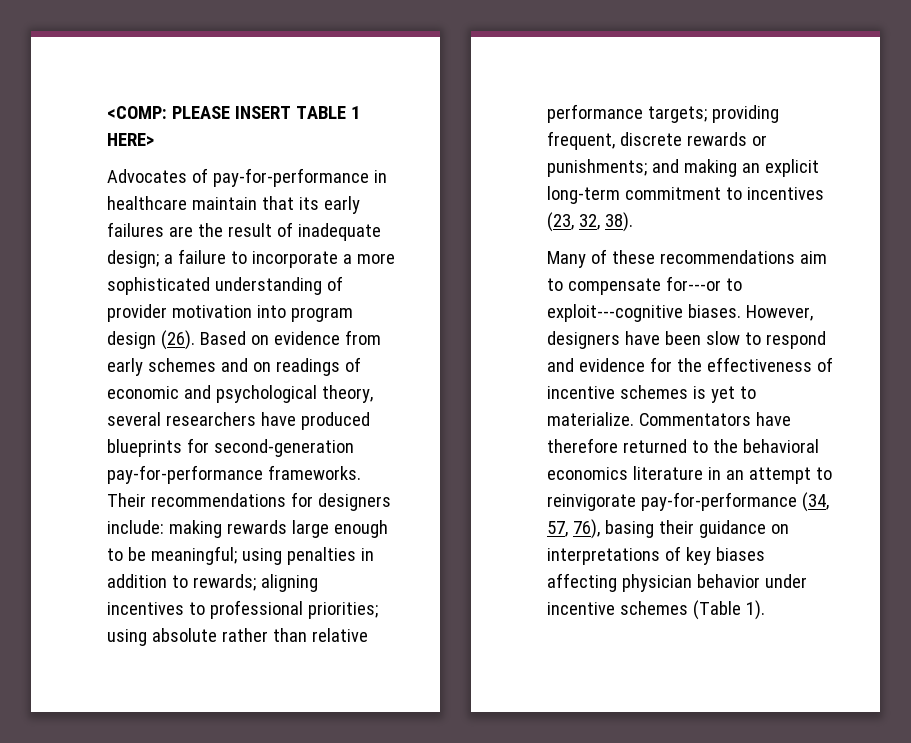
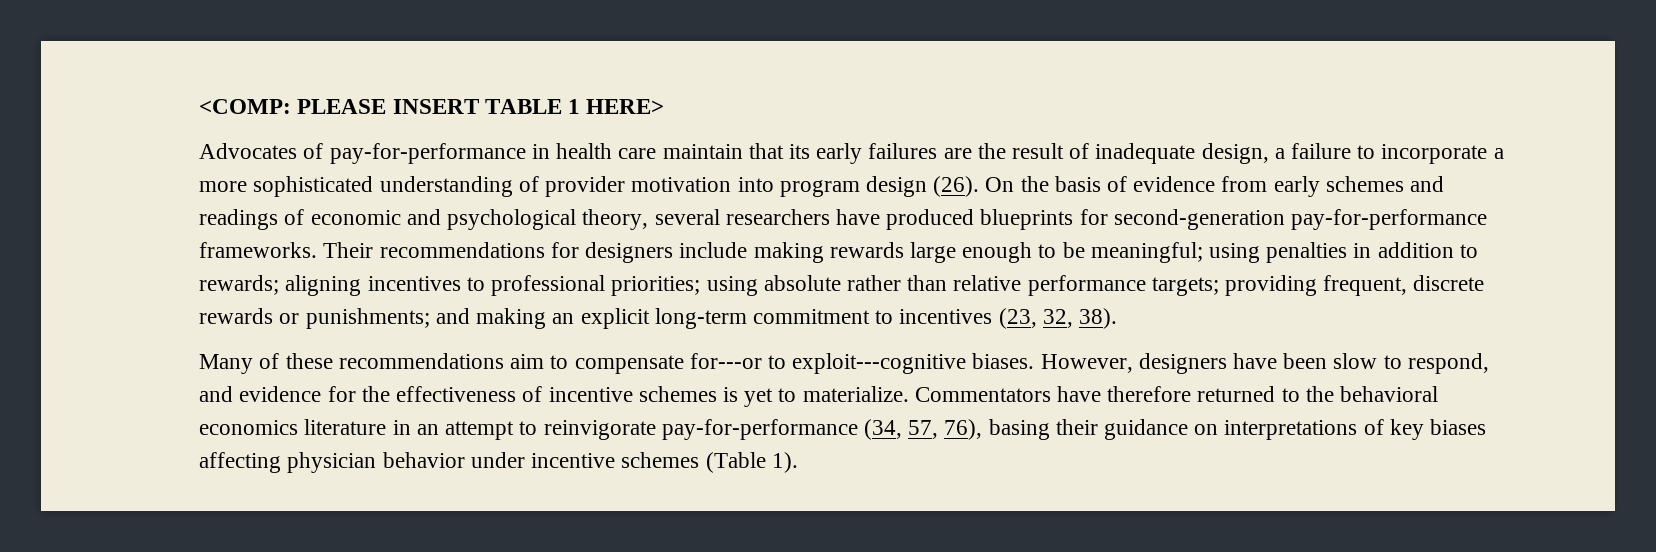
[107,196,188,210] healthcare -> [556,143,657,159] health care
[107,250,160,268] design; -> [1201,143,1269,164] design,
[200,331,270,345] Based on -> [985,176,1127,192] On the basis of
[253,362,272,372] on -> (1445, 184) none
[107,520,165,534] include: -> [679,242,748,258] include
[766,331,827,349] respond -> [1407,353,1489,374] respond,

